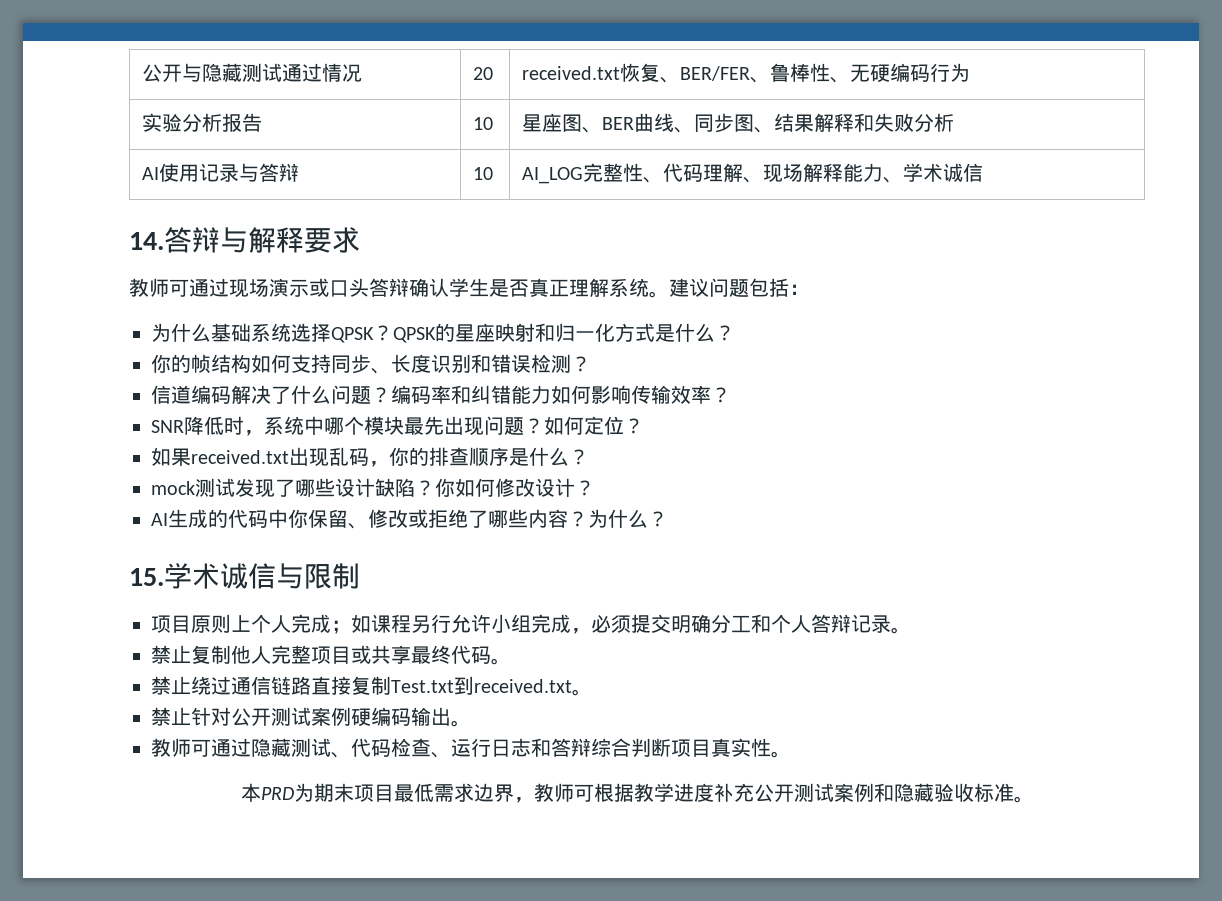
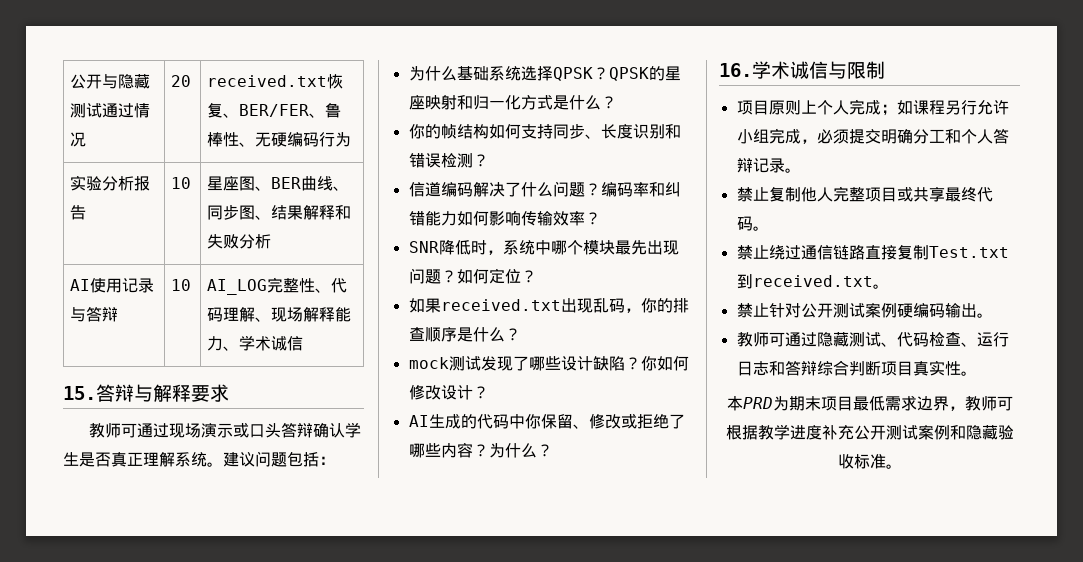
[129,232,164,250] 14. -> [63,386,96,400] 15.
[129,568,164,586] 15. -> [719,63,752,77] 16.

